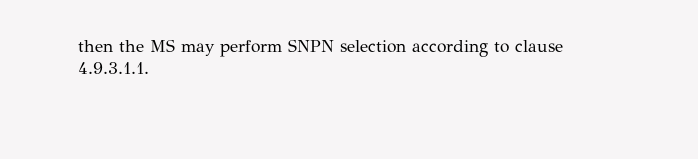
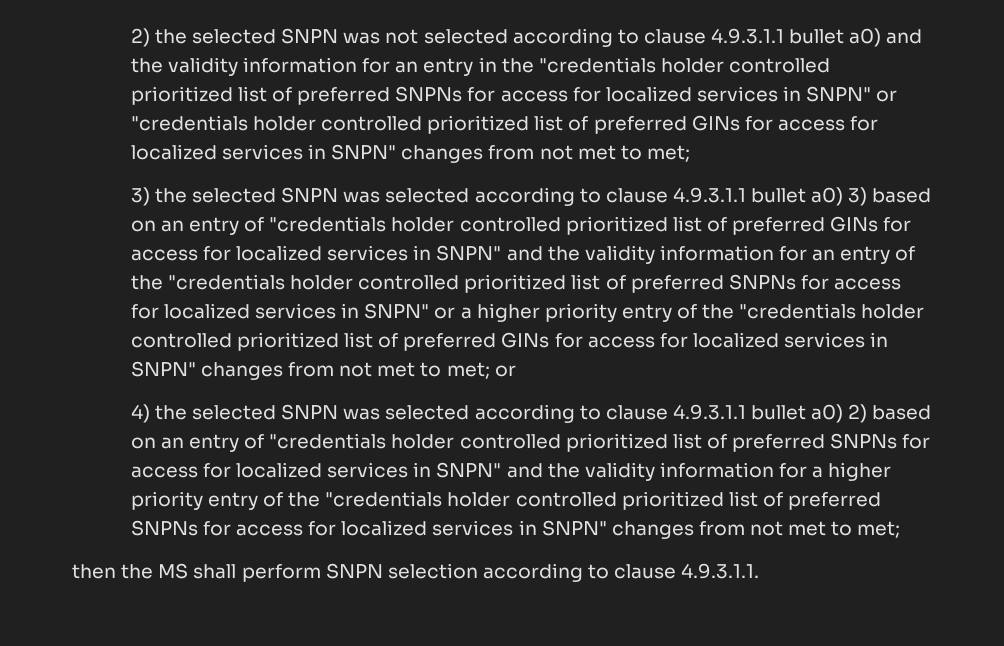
(78, 46) none -> [130,28,923,47] [130,57,831,76] [130,86,898,105] [130,115,879,134] [130,144,690,163] [130,187,932,206] [130,216,912,235] [130,245,916,264] [130,274,902,293] [130,303,925,322] [130,332,889,351] [130,361,516,380] [130,404,932,423] [130,433,931,452] [130,462,892,481] [130,491,882,510] [130,520,901,539] 2) the selected SNPN was not selected according to clause 4.9.3.1.1 bullet a0) and the validity information for an entry in the "credentials holder controlled prioritized list of preferred SNPNs for access for localized services in SNPN" or "credentials holder controlled prioritized list of preferred GINs for access for localized services in SNPN" changes from not met to met; // 3) the selected SNPN was selected according to clause 4.9.3.1.1 bullet a0) 3) based on an entry of "credentials holder controlled prioritized list of preferred GINs for access for localized services in SNPN" and the validity information for an entry of the "credentials holder controlled prioritized list of preferred SNPNs for access for localized services in SNPN" or a higher priority entry of the "credentials holder controlled prioritized list of preferred GINs for access for localized services in SNPN" changes from not met to met; or // 4) the selected SNPN was selected according to clause 4.9.3.1.1 bullet a0) 2) based on an entry of "credentials holder controlled prioritized list of preferred SNPNs for access for localized services in SNPN" and the validity information for a higher priority entry of the "credentials holder controlled prioritized list of preferred SNPNs for access for localized services in SNPN" changes from not met to met; //
[181,43,215,56] may -> [193,564,237,579] shall

